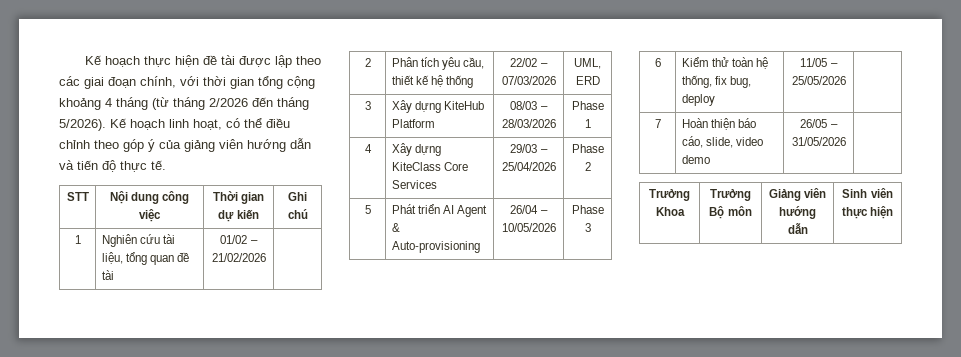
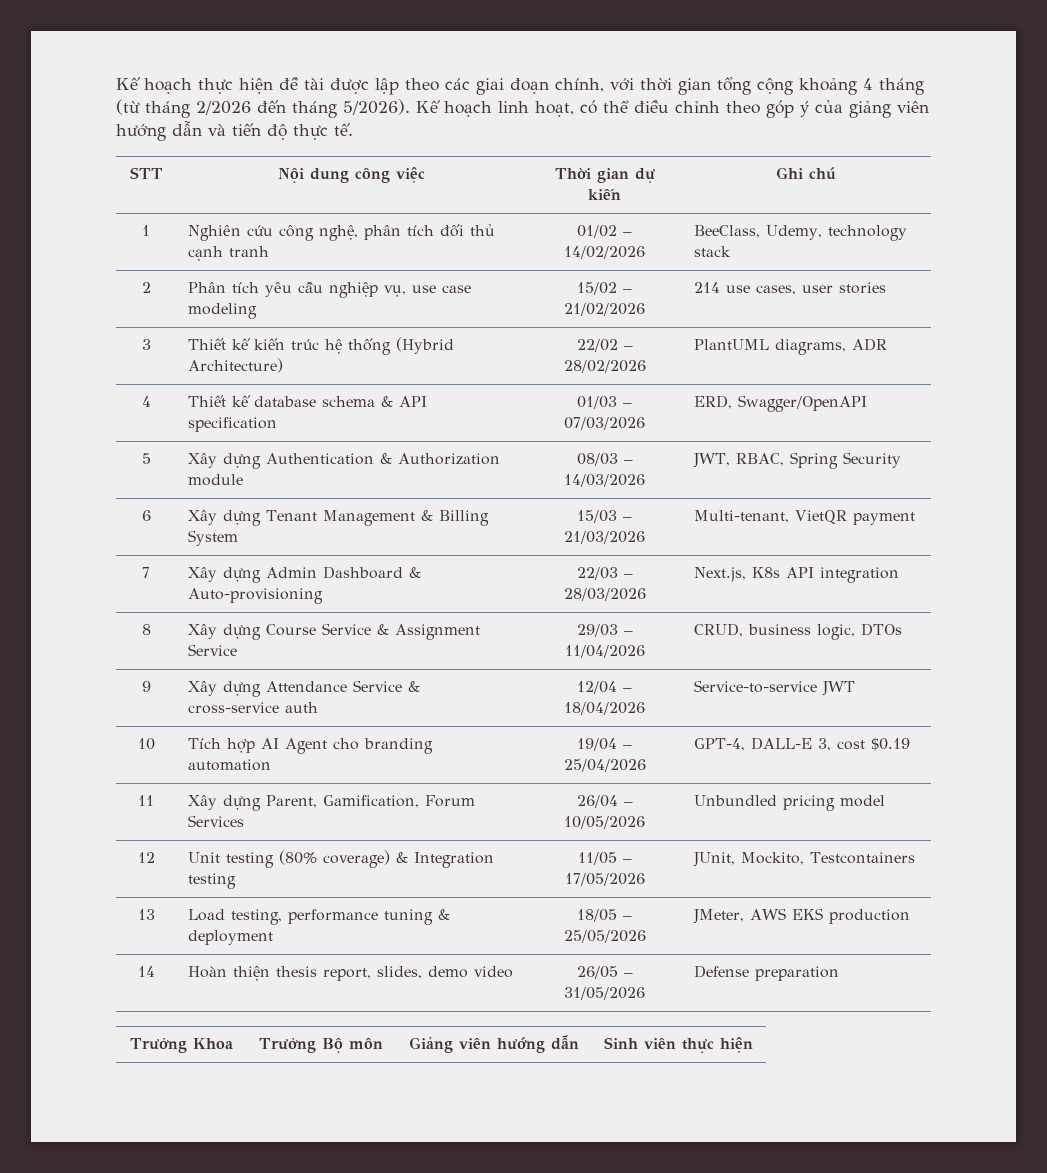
[162,234,175,244] [101,252,189,265] [101,270,114,280] [220,235,258,244] [211,253,266,262] [364,58,371,67] [391,57,484,70] [391,75,429,85] tài liệu, tổng quan đề tài | 01/02 – 21/02/2026 | // 2 | Phân tích yêu cầu, thiết kế -> [278,224,495,241] [187,246,269,261] [577,225,632,238] [564,246,645,259] [693,225,907,241] [693,246,731,257] [141,282,151,293] [187,281,471,298] [187,303,257,319] [577,282,632,295] [564,303,645,316] [693,282,886,295] [141,339,151,350] [187,338,319,350] công nghệ, phân tích đối thủ cạnh tranh | 01/02 – 14/02/2026 | BeeClass, Udemy, technology stack // 2 | Phân tích yêu cầu nghiệp vụ, use case modeling | 15/02 – 21/02/2026 | 214 use cases, user stories // 3 | Thiết kế kiến trúc
(473, 81) none -> [395,337,454,354] [187,358,283,373] (Hybrid Architecture)
[501,76,556,85] [574,58,601,69] [575,76,600,85] [364,101,371,110] [391,100,484,113] [391,119,435,128] [510,101,548,110] [501,119,556,128] [571,101,604,110] [584,119,591,128] [364,144,372,153] [391,143,441,156] [391,162,468,171] [391,180,437,189] [510,144,548,153] [501,162,556,171] [571,144,604,153] [584,162,591,171] [364,205,371,214] [391,204,487,217] [391,223,400,232] [391,241,480,253] [510,205,548,214] [501,223,556,232] [571,205,604,214] [584,223,591,232] [654,58,661,67] [681,57,768,69] [681,75,751,88] [681,94,715,106] [800,58,838,67] [791,76,846,85] [654,119,661,128] [681,118,756,130] [681,136,733,148] 07/03/2026 | UML, ERD // 3 | Xây dựng KiteHub Platform | 08/03 – 28/03/2026 | Phase 1 // 4 | Xây dựng KiteClass Core Services | 29/03 – 25/04/2026 | Phase 2 // 5 | Phát triển AI Agent & Auto-provisioning | 26/04 – 10/05/2026 | Phase 3 // 6 | Kiểm thử toàn hệ thống, fix bug, deploy | 11/05 – 25/05/2026 | // 7 | Hoàn thiện báo cáo, slide, -> [563,360,646,373] [693,338,887,355] [141,396,151,407] [187,395,427,407] [187,417,277,432] [577,396,632,409] [564,417,645,430] [693,395,867,412] [141,453,151,464] [187,453,500,469] [187,474,243,486] [576,453,633,466] [564,474,645,487] [692,452,901,469] [141,510,151,521] [187,510,489,526] [187,530,238,546] [577,510,632,523] [564,531,645,544] [693,510,915,525] [142,567,150,578] [187,566,421,583] [187,588,323,604] [576,567,633,580] [563,588,646,601] [693,567,899,583] [141,624,151,635] [187,623,480,640] [187,644,237,656] [576,624,633,637] [564,645,645,658] [693,623,902,640] [141,681,151,692] [187,680,420,697] [187,702,318,714] [577,681,632,694] [564,702,645,715] [693,680,855,696] [137,738,155,750] [187,738,433,754] [187,759,271,771] [577,738,632,751] [563,759,646,772] [693,737,910,751] [138,795,154,806] [187,795,475,811] [187,815,244,827] [576,795,633,808] [564,816,645,829] [693,795,885,811] [137,852,155,863] [187,850,494,868] [187,873,236,889] [577,852,632,865] [564,873,645,886] [692,852,915,867] [137,909,155,920] [187,909,450,925] [187,930,273,945] [577,909,632,922] [563,930,646,943] [692,908,910,924] [137,966,155,977] [187,966,468,981] 28/02/2026 | PlantUML diagrams, ADR // 4 | Thiết kế database schema & API specification | 01/03 – 07/03/2026 | ERD, Swagger/OpenAPI // 5 | Xây dựng Authentication & Authorization module | 08/03 – 14/03/2026 | JWT, RBAC, Spring Security // 6 | Xây dựng Tenant Management & Billing System | 15/03 – 21/03/2026 | Multi-tenant, VietQR payment // 7 | Xây dựng Admin Dashboard & Auto-provisioning | 22/03 – 28/03/2026 | Next.js, K8s API integration // 8 | Xây dựng Course Service & Assignment Service | 29/03 – 11/04/2026 | CRUD, business logic, DTOs // 9 | Xây dựng Attendance Service & cross-service auth | 12/04 – 18/04/2026 | Service-to-service JWT // 10 | Tích hợp AI Agent cho branding automation | 19/04 – 25/04/2026 | GPT-4, DALL-E 3, cost $0.19 // 11 | Xây dựng Parent, Gamification, Forum Services | 26/04 – 10/05/2026 | Unbundled pricing model // 12 | Unit testing (80% coverage) & Integration testing | 11/05 – 17/05/2026 | JUnit, Mockito, Testcontainers // 13 | Load testing, performance tuning & deployment | 18/05 – 25/05/2026 | JMeter, AWS EKS production // 14 | Hoàn thiện thesis report, slides, demo
[681,155,710,164] demo -> (513, 972) none
(846, 141) none -> [693,965,839,981] Defense preparation

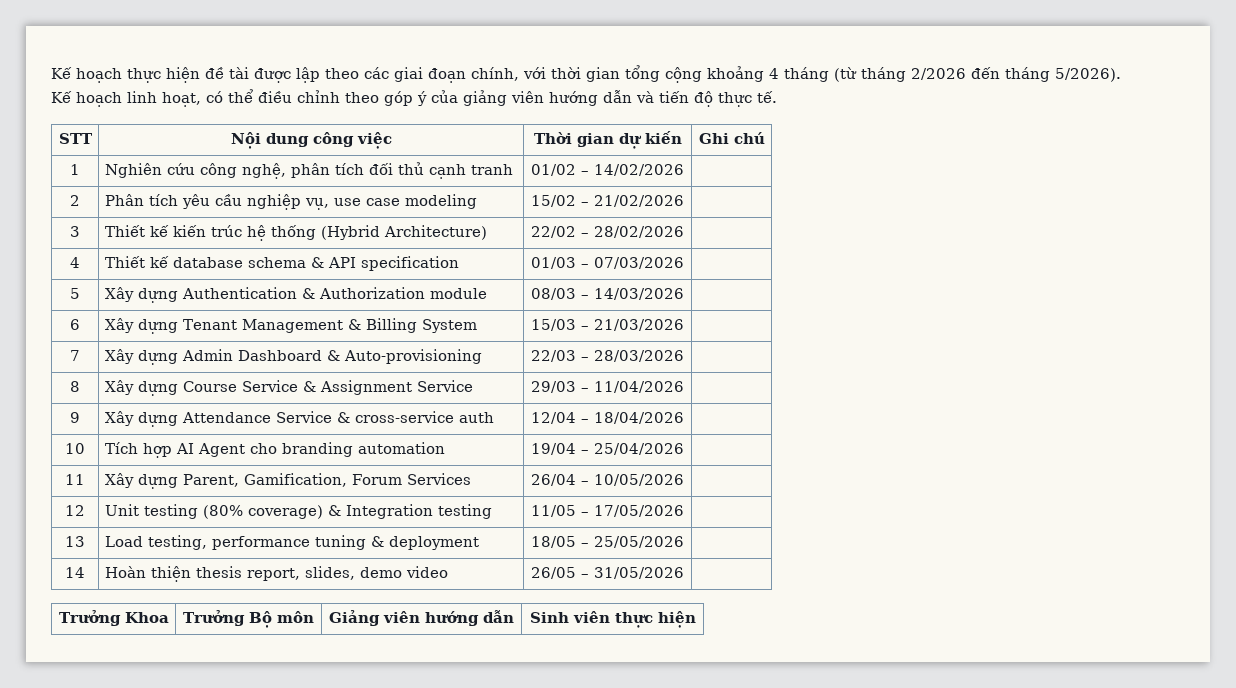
[693,225,907,241] [693,246,731,257] BeeClass, Udemy, technology stack -> (684, 170) none
[693,282,886,295] 214 use cases, user stories -> (684, 201) none
[693,338,887,355] PlantUML diagrams, ADR -> (684, 232) none
[693,395,867,412] ERD, Swagger/OpenAPI -> (684, 263) none
[692,452,901,469] JWT, RBAC, Spring Security -> (684, 294) none
[693,510,915,525] Multi-tenant, VietQR payment -> (684, 325) none
[693,567,899,583] Next.js, K8s API integration -> (684, 356) none
[693,623,902,640] CRUD, business logic, DTOs -> (684, 387) none
[693,680,855,696] Service-to-service JWT -> (684, 418) none
[693,737,910,751] GPT-4, DALL-E 3, cost $0.19 -> (684, 449) none
[693,795,885,811] Unbundled pricing model -> (684, 480) none
[692,852,915,867] JUnit, Mockito, Testcontainers -> (684, 511) none
[692,908,910,924] JMeter, AWS EKS production -> (684, 542) none
[693,965,839,981] Defense preparation -> (684, 573) none

